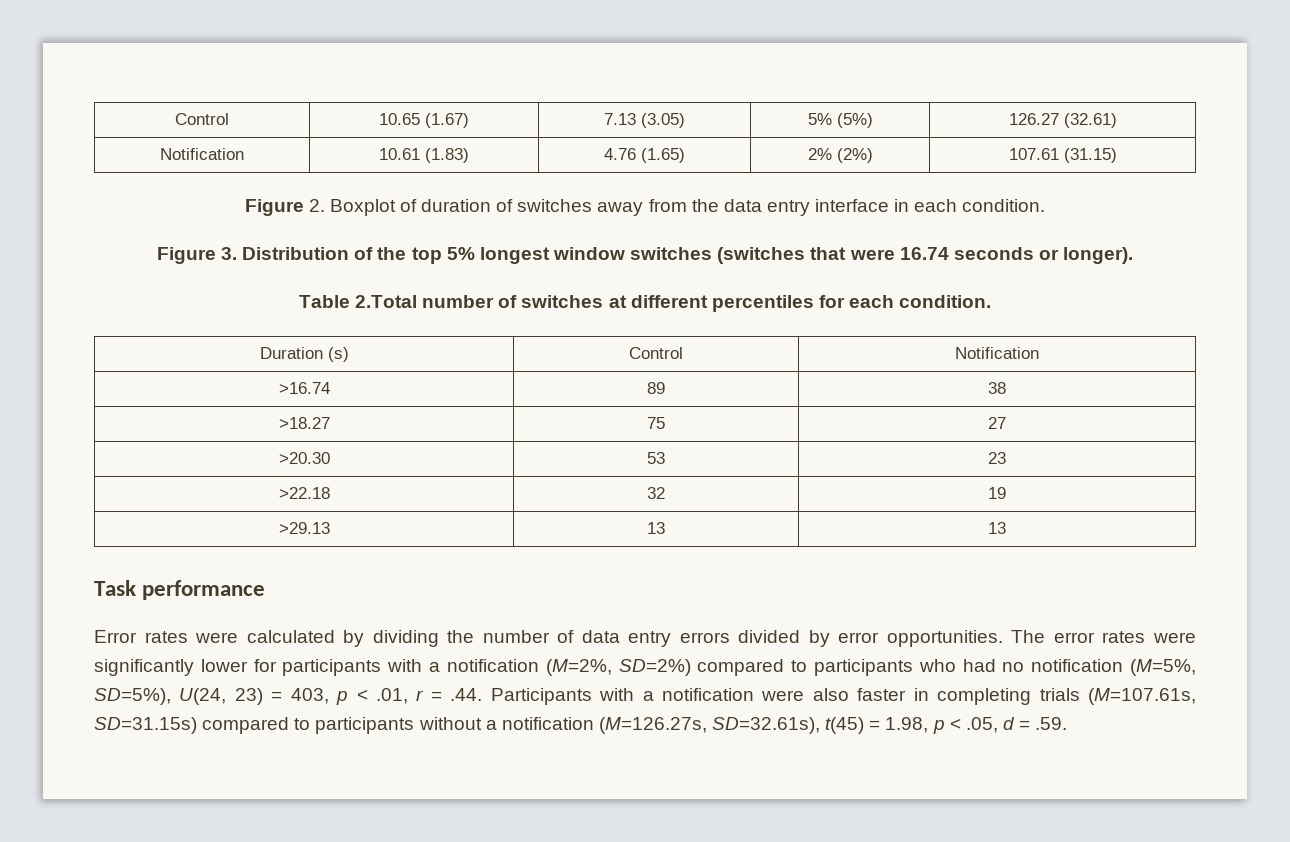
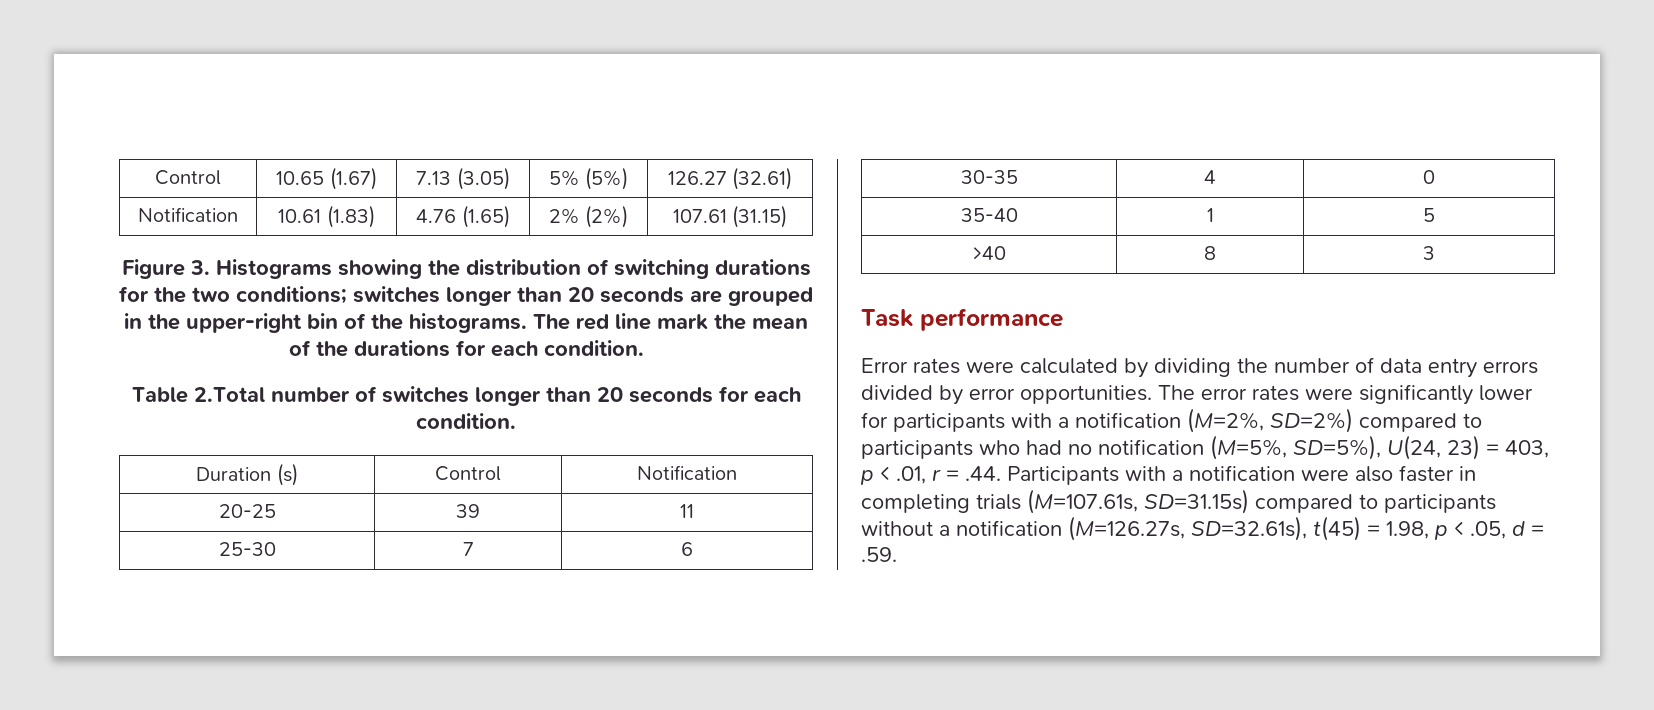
[308,199,1046,216] [156,247,1134,264] 2. Boxplot of duration of switches away from the data entry interface in each condition. // Figure 3. Distribution of the top 5% longest window switches (switches that were 16.74 seconds or longer). -> [189,259,811,279] [119,286,813,306] [124,313,808,333] [288,340,644,357] 3. Histograms showing the distribution of switching durations for the two conditions; switches longer than 20 seconds are grouped in the upper-right bin of the histograms. The red line mark the mean of the durations for each condition.
[608,295,814,312] at different percentiles -> [474,387,713,406] longer than 20 seconds
[278,382,330,394] [647,382,665,394] [988,382,1006,394] [278,417,330,429] [647,417,665,429] [988,417,1006,429] [278,452,330,464] [647,452,665,464] [988,452,1006,464] [278,487,330,499] [647,487,665,499] [988,487,1006,499] [278,522,330,534] [647,522,665,534] [988,522,1006,534] >16.74 | 89 | 38 // >18.27 | 75 | 27 // >20.30 | 53 | 23 // >22.18 | 32 | 19 // >29.13 | 13 | 13 -> [218,504,276,518] [456,504,480,518] [680,504,694,518] [218,542,276,556] [462,542,474,556] [681,542,693,556] [960,170,1018,184] [1204,170,1216,184] [1423,170,1435,184] [960,208,1018,222] [1206,208,1214,222] [1423,208,1435,222] [972,246,1006,260] [1204,246,1216,260] [1423,246,1435,260] 20-25 | 39 | 11 // 25-30 | 7 | 6 // 30-35 | 4 | 0 // 35-40 | 1 | 5 // >40 | 8 | 3

